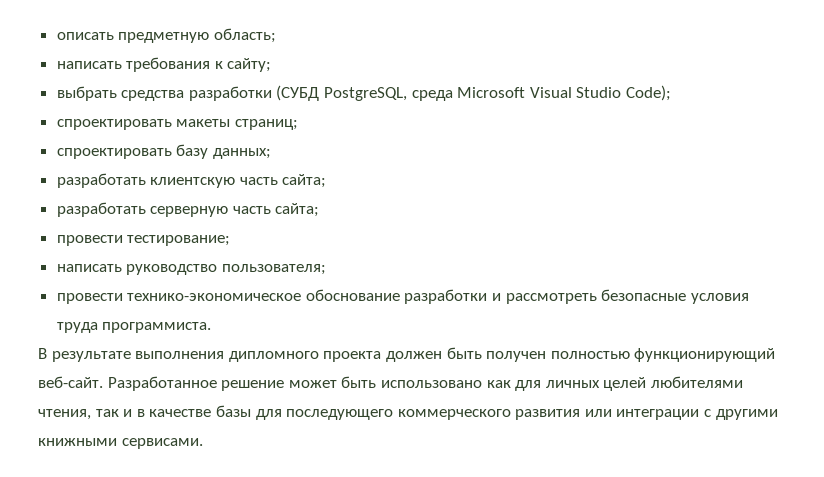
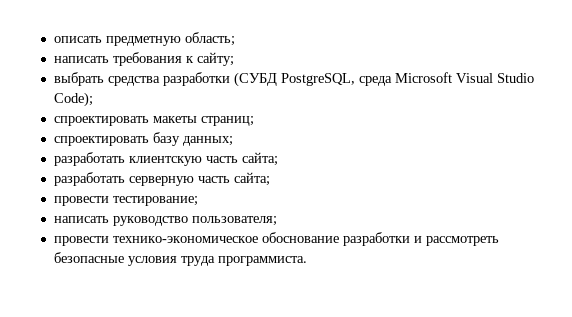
[38,347,776,362] [38,376,743,391] [38,405,778,420] [38,438,203,449] // В результате выполнения дипломного проекта должен быть получен полностью функционирующий веб-сайт. Разработанное решение может быть использовано как для личных целей любителями чтения, так и в качестве базы для последующего коммерческого развития или интеграции с другими книжными сервисами. -> (307, 261) none

